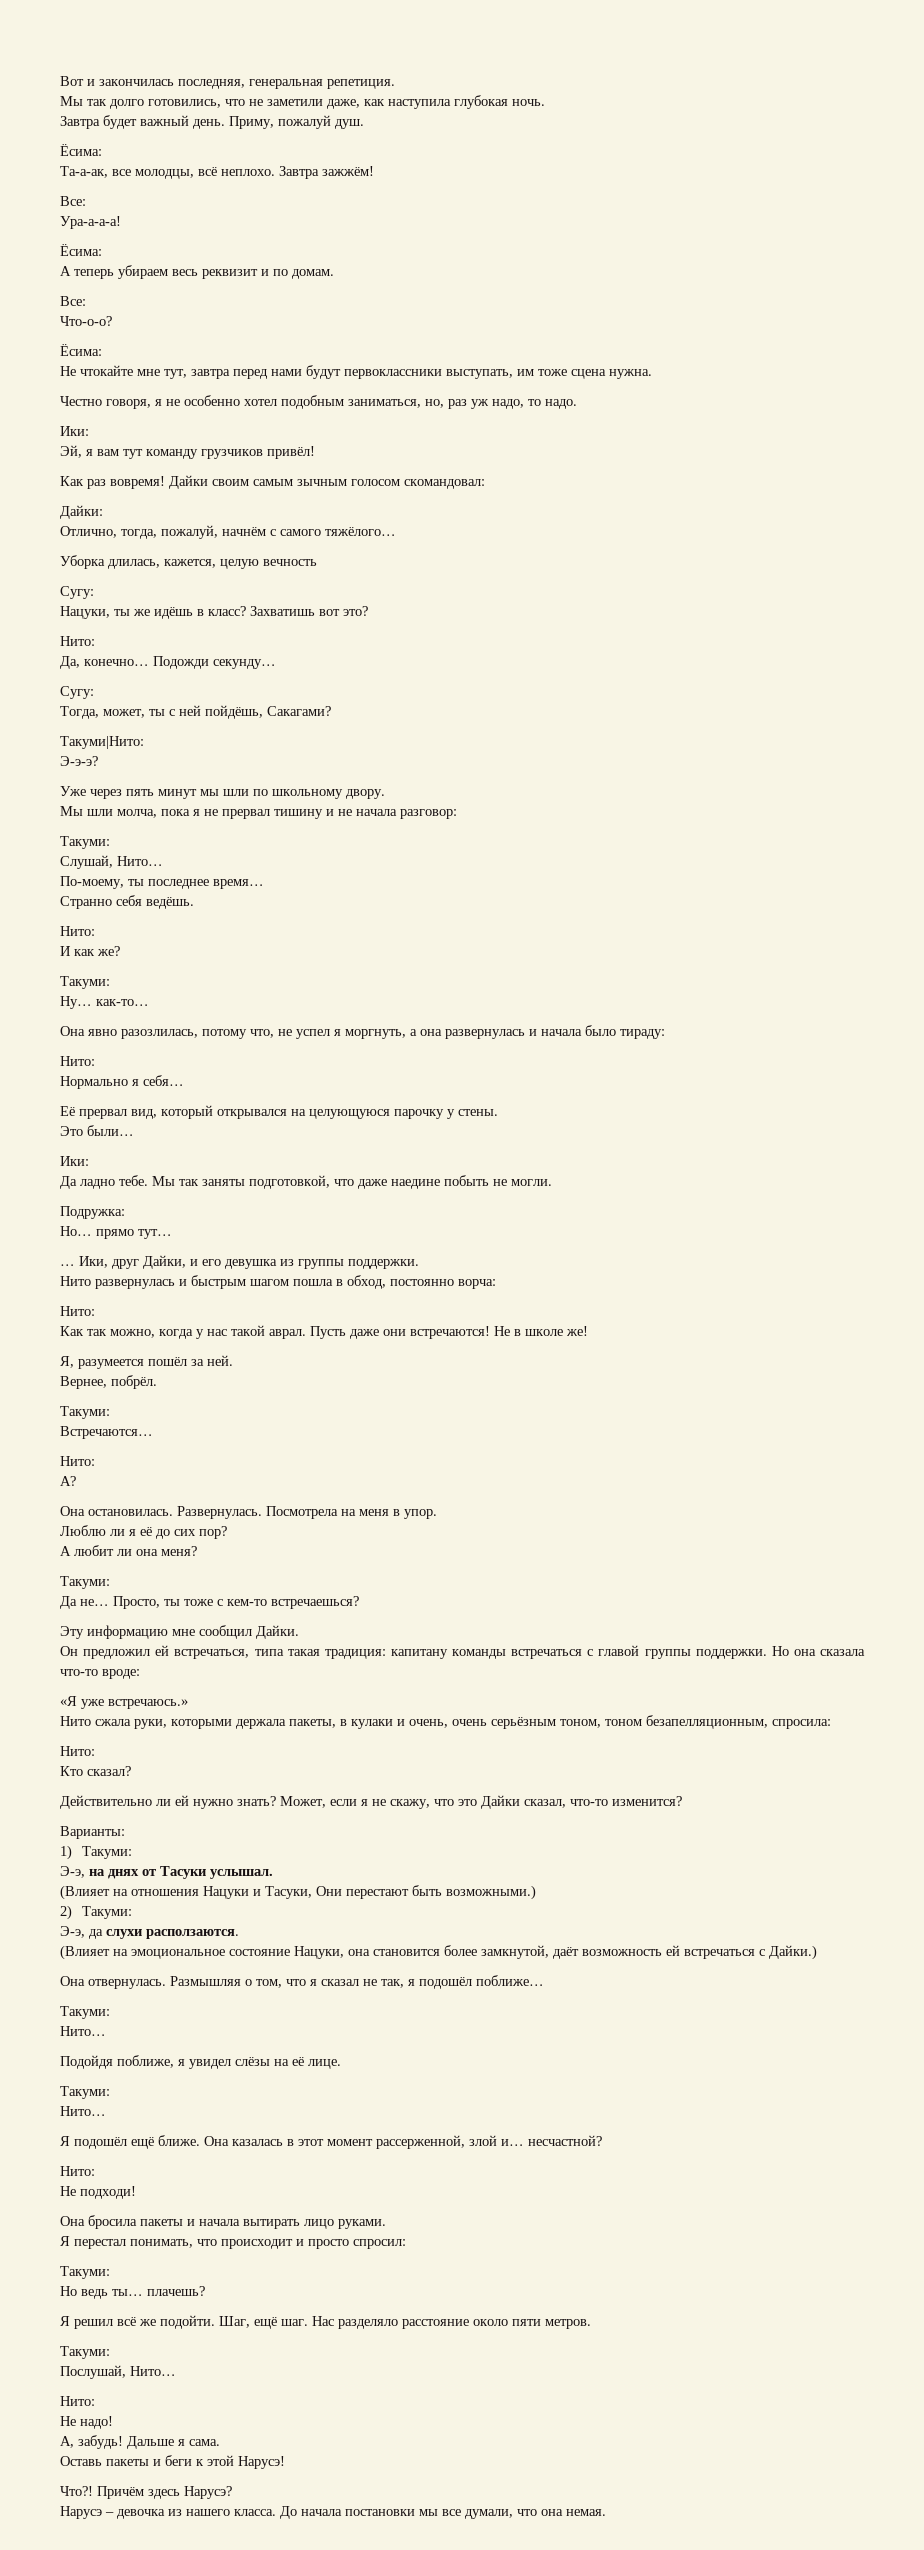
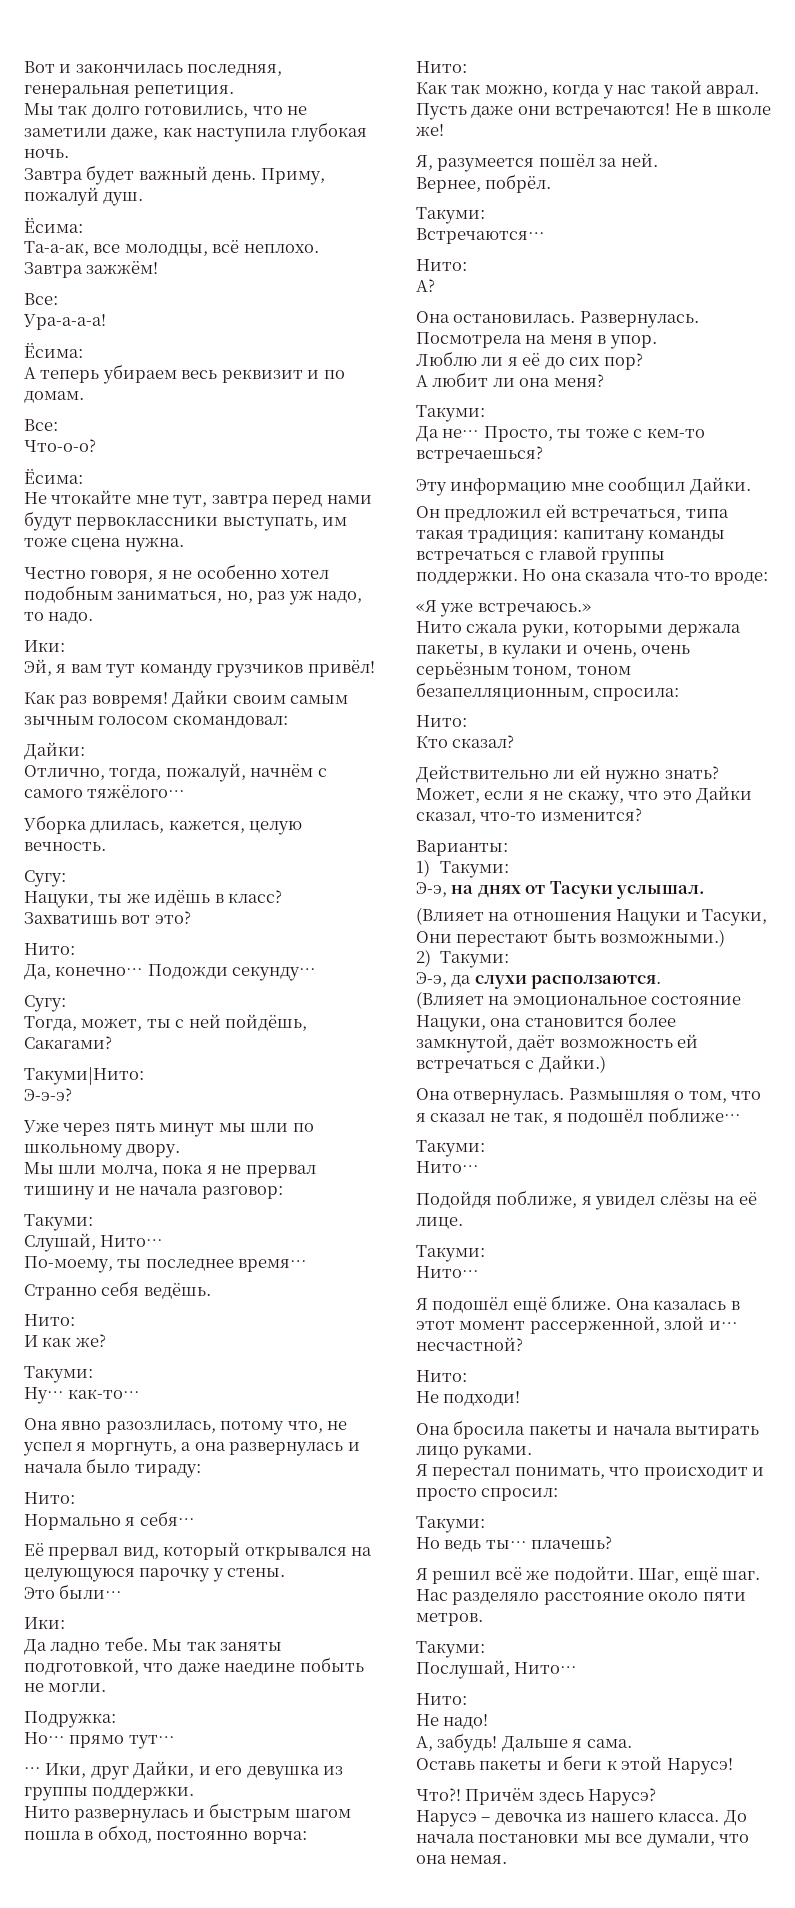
[263,559,317,566] вечность -> [24,842,106,851] вечность.

